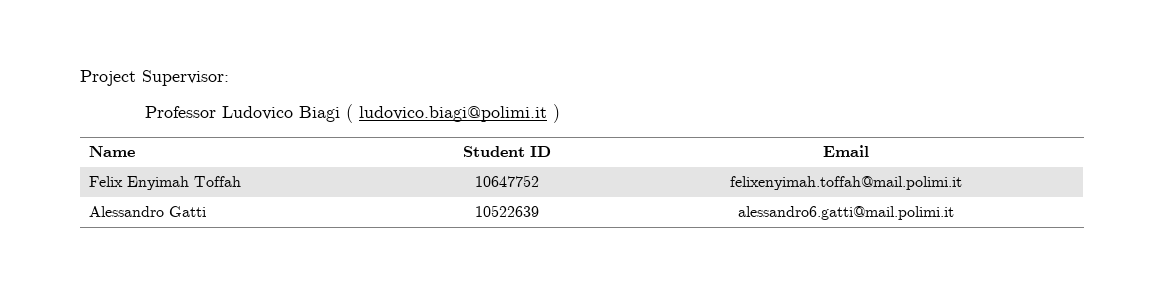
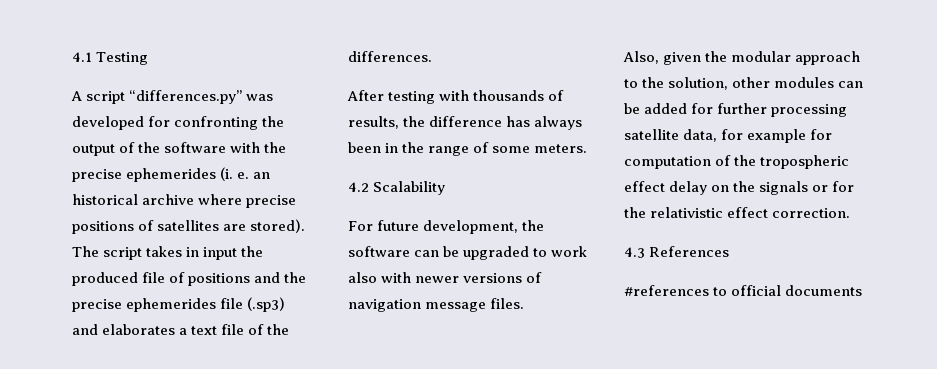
[80,70,229,86] [144,104,560,123] [88,146,135,157] [463,146,551,157] [823,145,869,157] [88,176,241,190] [475,175,539,187] [730,176,962,190] [88,206,206,217] [475,205,539,217] [738,206,954,220] Project Supervisor: // Professor Ludovico Biagi ( ludovico.biagi@polimi.it ) // Name | Student ID | Email // Felix Enyimah Toffah | 10647752 | felixenyimah.toffah@mail.polimi.it // Alessandro Gatti | 10522639 | alessandro6.gatti@mail.polimi.it -> [72,52,149,65] [71,90,274,104] [72,116,285,130] [72,142,287,156] [72,167,271,182] [72,194,297,208] [72,219,306,234] [72,246,264,260] [72,272,307,286] [72,297,286,312] [72,324,290,335] [348,51,432,62] [347,90,565,104] [348,116,583,130] [348,142,588,156] [348,181,446,195] [348,220,545,234] [348,246,588,260] [348,272,543,283] [348,298,525,312] [623,51,861,65] [624,77,864,90] [624,103,848,117] [624,129,833,143] [624,155,850,169] [624,181,855,195] [624,207,851,218] [624,246,730,258] [624,285,863,296] 4.1 Testing // A script “differences.py” was developed for confronting the output of the software with the precise ephemerides (i. e. an historical archive where precise positions of satellites are stored). The script takes in input the produced file of positions and the precise ephemerides file (.sp3) and elaborates a text file of the differences. // After testing with thousands of results, the difference has always been in the range of some meters. // 4.2 Scalability // For future development, the software can be upgraded to work also with newer versions of navigation message files. // Also, given the modular approach to the solution, other modules can be added for further processing satellite data, for example for computation of the tropospheric effect delay on the signals or for the relativistic effect correction. // 4.3 References // #references to official documents

